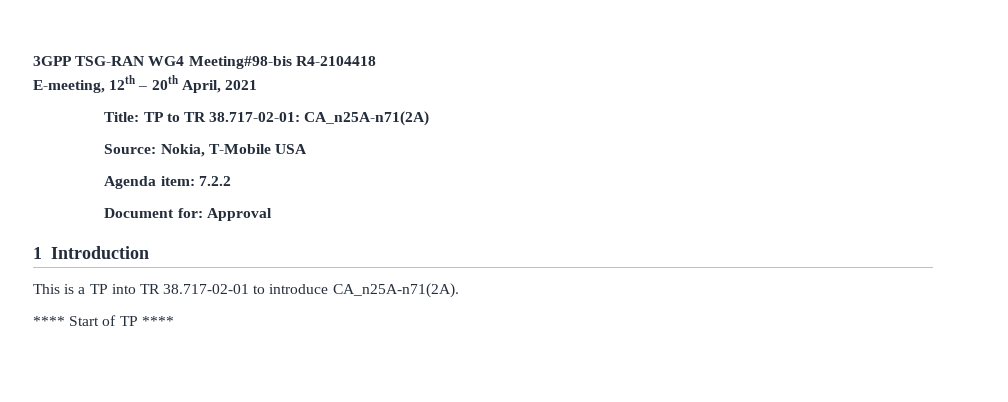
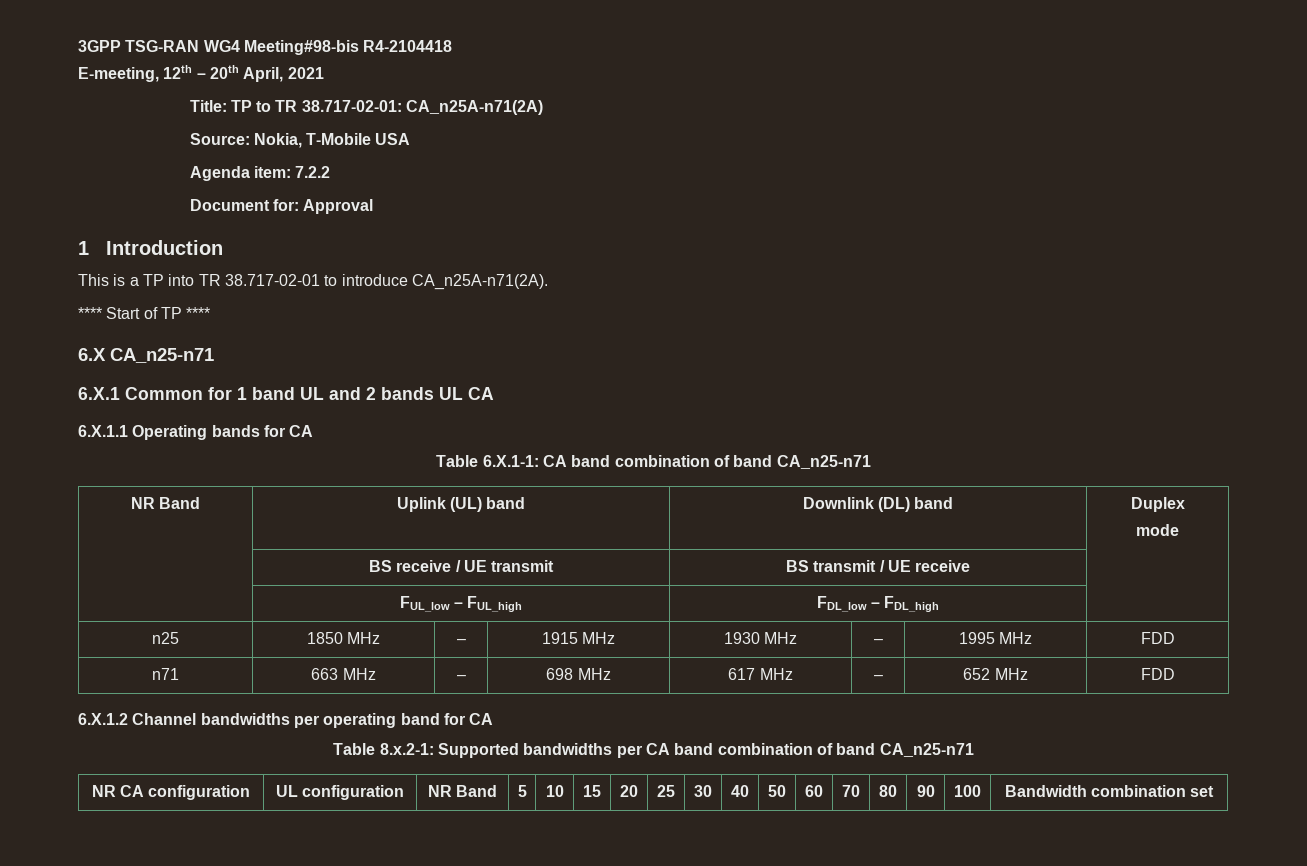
(174, 321) none -> [78,348,214,363] [78,387,494,400] [78,425,314,440] [436,455,871,469] [130,497,201,509] [396,497,526,512] [802,497,954,512] [1130,497,1185,512] [1136,524,1179,536] [368,560,555,572] [785,560,971,572] [399,596,523,612] [816,596,940,612] [152,632,179,644] [306,632,381,644] [456,639,466,644] [541,632,616,644] [723,632,798,644] [873,639,883,644] [958,632,1033,644] [1140,632,1175,644] [152,668,179,680] [311,668,376,680] [456,675,466,680] [546,668,611,680] [728,668,793,680] [873,675,883,680] [963,668,1028,680] [1140,668,1175,680] [78,713,494,728] [333,743,974,758] [91,785,251,800] [275,785,405,800] [427,785,498,797] [517,785,527,797] [545,785,564,797] [583,785,601,797] [620,785,638,797] [657,785,675,797] [694,785,712,797] [731,785,749,797] [768,785,786,797] [805,785,823,797] [842,785,860,797] [879,785,897,797] [916,785,935,797] [954,785,981,797] [1004,785,1215,797] // 6.X CA_n25-n71 // 6.X.1 Common for 1 band UL and 2 bands UL CA // 6.X.1.1 Operating bands for CA // Table 6.X.1-1: CA band combination of band CA_n25-n71 // NR Band | Uplink (UL) band | Downlink (DL) band | Duplex // mode // | BS receive / UE transmit | BS transmit / UE receive | // | FUL_low – FUL_high | FDL_low – FDL_high | // n25 | 1850 MHz | – | 1915 MHz | 1930 MHz | – | 1995 MHz | FDD // n71 | 663 MHz | – | 698 MHz | 617 MHz | – | 652 MHz | FDD // 6.X.1.2 Channel bandwidths per operating band for CA // Table 8.x.2-1: Supported bandwidths per CA band combination of band CA_n25-n71 // NR CA configuration | UL configuration | NR Band | 5 | 10 | 15 | 20 | 25 | 30 | 40 | 50 | 60 | 70 | 80 | 90 | 100 | Bandwidth combination set

